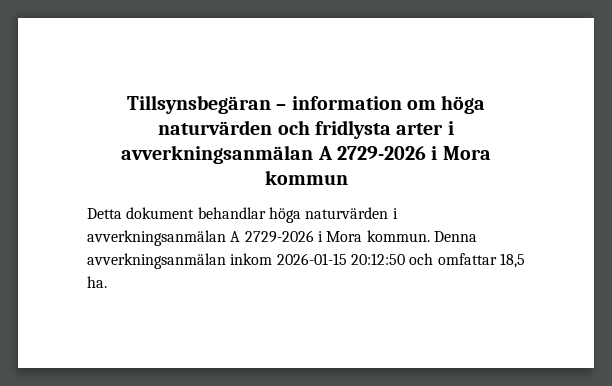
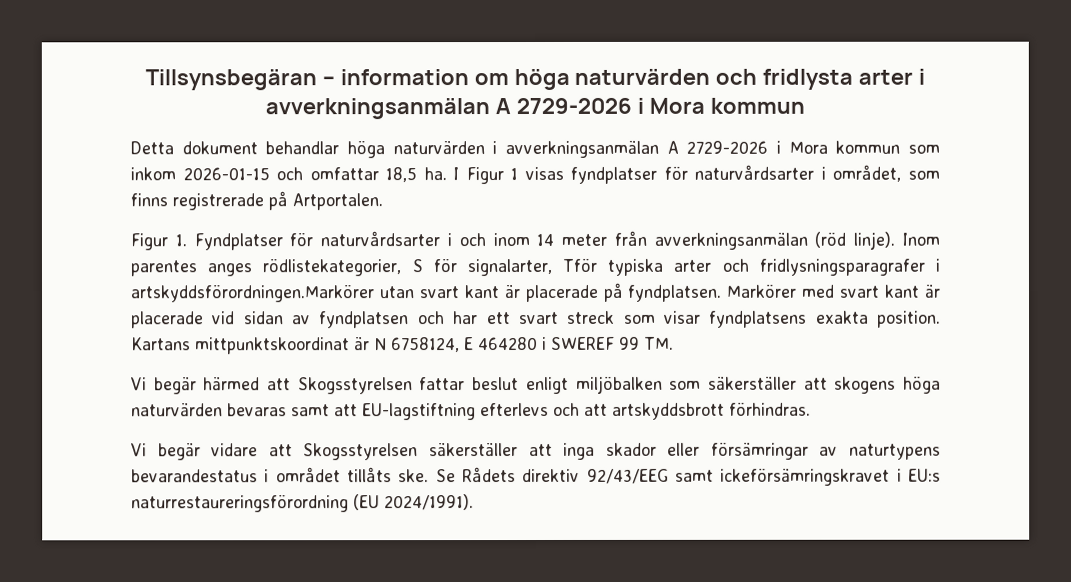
[366,230,477,242] [87,253,226,269] kommun. Denna avverkningsanmälan -> [835,140,940,154] kommun som
[351,253,405,265] 20:12:50 -> (270, 174) none
(107, 282) none -> [453,164,940,185] [130,191,383,211] [130,230,941,251] [130,257,940,277] [130,282,941,303] [131,310,941,329] [131,336,674,355] [131,375,942,395] [131,401,811,421] [131,441,942,461] [131,467,941,486] [131,494,474,513] I Figur 1 visas fyndplatser för naturvårdsarter i området, som finns registrerade på Artportalen. // Figur 1. Fyndplatser för naturvårdsarter i och inom 14 meter från avverkningsanmälan (röd linje). Inom parentes anges rödlistekategorier, S för signalarter, Tför typiska arter och fridlysningsparagrafer i artskyddsförordningen.Markörer utan svart kant är placerade på fyndplatsen. Markörer med svart kant är placerade vid sidan av fyndplatsen och har ett svart streck som visar fyndplatsens exakta position. Kartans mittpunktskoordinat är N 6758124, E 464280 i SWEREF 99 TM. // Vi begär härmed att Skogsstyrelsen fattar beslut enligt miljöbalken som säkerställer att skogens höga naturvärden bevaras samt att EU-lagstiftning efterlevs och att artskyddsbrott förhindras. // Vi begär vidare att Skogsstyrelsen säkerställer att inga skador eller försämringar av naturtypens bevarandestatus i området tillåts ske. Se Rådets direktiv 92/43/EEG samt ickeförsämringskravet i EU:s naturrestaureringsförordning (EU 2024/1991).

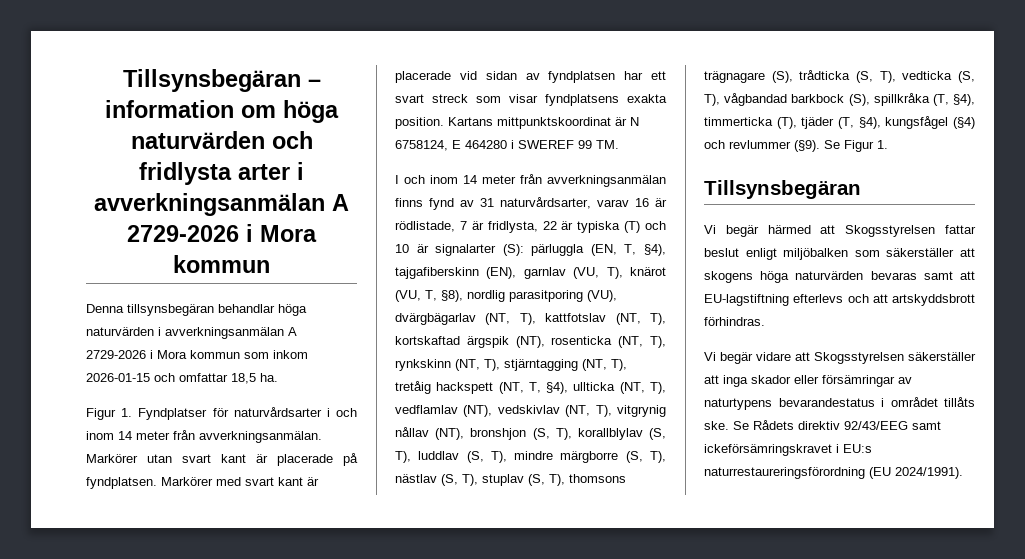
[130,141,258,155] Detta dokument -> [86,304,214,316] Denna tillsynsbegäran
[453,164,940,185] [130,191,383,211] I Figur 1 visas fyndplatser för naturvårdsarter i området, som finns registrerade på Artportalen. -> (278, 377) none
[653,231,941,250] [130,257,940,277] [130,284,375,303] avverkningsanmälan (röd linje). Inom parentes anges rödlistekategorier, S för signalarter, Tför typiska arter och fridlysningsparagrafer i artskyddsförordningen.Markörer -> [199,431,322,443] [86,454,138,463] avverkningsanmälan. Markörer
[417,311,445,325] och -> (616, 77) none
(674, 343) none -> [395,174,666,187] [395,197,667,210] [395,221,666,233] [395,244,666,256] [395,267,666,279] [395,290,617,302] [395,313,666,325] [395,336,666,348] [395,359,627,371] [395,381,666,394] [395,405,666,417] [395,427,666,440] [395,451,666,463] [395,474,626,486] [704,70,975,83] [704,93,975,106] [704,116,975,129] [704,140,888,152] [704,180,861,199] // I och inom 14 meter från avverkningsanmälan finns fynd av 31 naturvårdsarter, varav 16 är rödlistade, 7 är fridlysta, 22 är typiska (T) och 10 är signalarter (S): pärluggla (EN, T, §4), tajgafiberskinn (EN), garnlav (VU, T), knärot (VU, T, §8), nordlig parasitporing (VU), dvärgbägarlav (NT, T), kattfotslav (NT, T), kortskaftad ärgspik (NT), rosenticka (NT, T), rynkskinn (NT, T), stjärntagging (NT, T), tretåig hackspett (NT, T, §4), ullticka (NT, T), vedflamlav (NT), vedskivlav (NT, T), vitgrynig nållav (NT), bronshjon (S, T), korallblylav (S, T), luddlav (S, T), mindre märgborre (S, T), nästlav (S, T), stuplav (S, T), thomsons trägnagare (S), trådticka (S, T), vedticka (S, T), vågbandad barkbock (S), spillkråka (T, §4), timmerticka (T), tjäder (T, §4), kungsfågel (§4) och revlummer (§9). Se Figur 1. // Tillsynsbegäran

